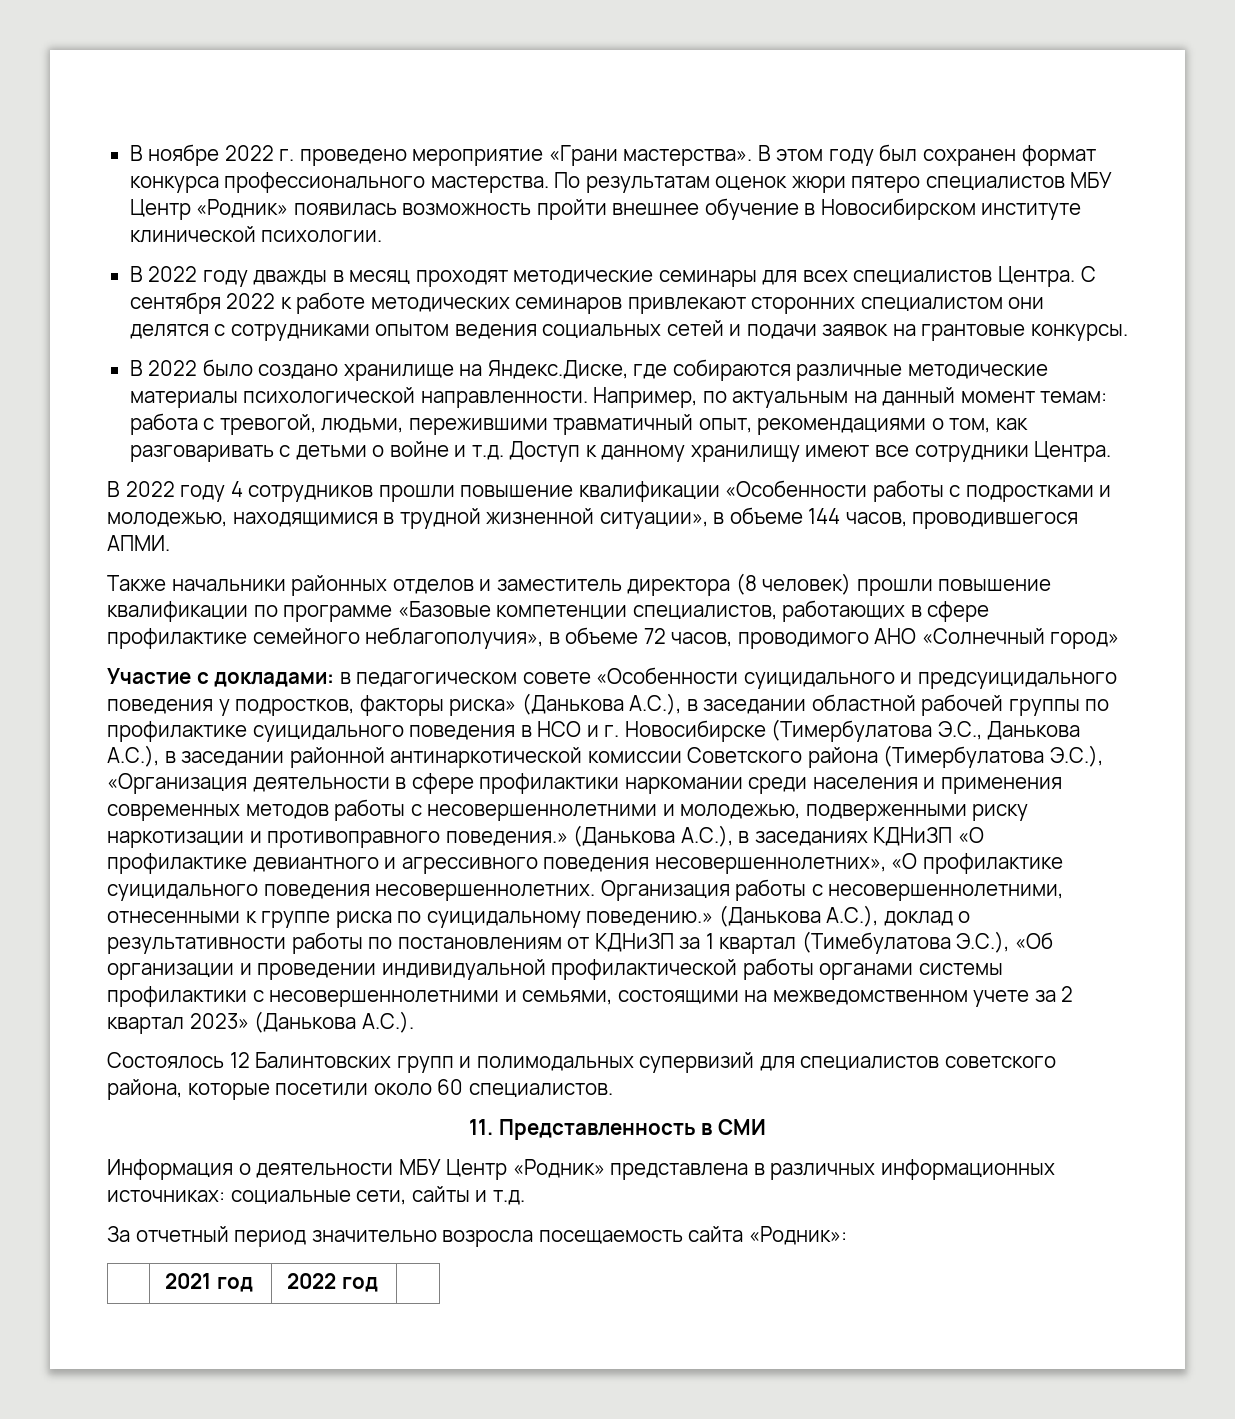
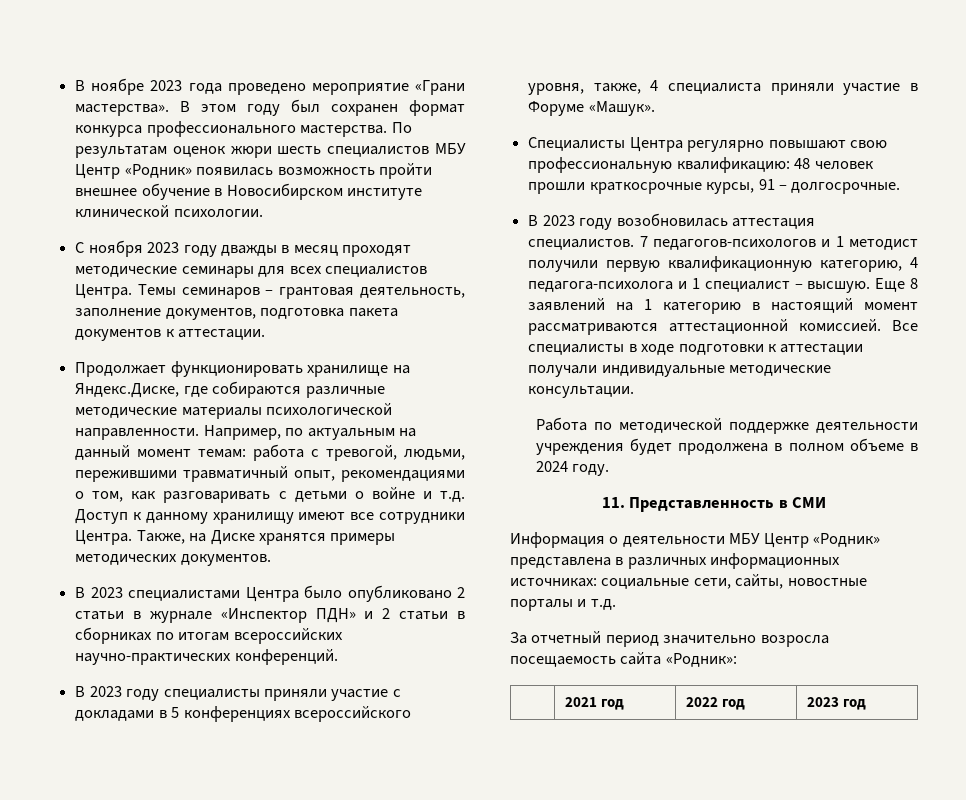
[224,145,295,161] 2022 г. -> [150,80,222,94] 2023 года
[851,176,921,193] пятеро -> [277,146,322,154] шесть
[129,266,198,282] В 2022 -> [75,240,180,257] С ноября 2023
[1080,266,1096,282] [129,292,1045,314] [129,320,1128,341] [129,359,339,379] С сентября 2022 к работе методических семинаров привлекают сторонних специалистом они делятся с сотрудниками опытом ведения социальных сетей и подачи заявок на грантовые конкурсы. // В 2022 было создано -> [137,284,465,299] [75,308,398,320] [75,329,266,341] [75,361,303,377] Темы семинаров – грантовая деятельность, заполнение документов, подготовка пакета документов к аттестации. // Продолжает функционировать
[107,480,1112,502] [107,507,1079,529] [107,535,170,551] [107,573,1052,596] [107,600,990,622] [107,627,1120,649] [107,667,1117,689] [107,693,1110,716] [107,719,1081,742] [107,745,1103,768] [107,773,1062,794] [107,799,1029,821] [107,825,984,848] [107,853,1063,874] [107,879,1064,901] [107,905,971,928] [107,931,1053,954] [107,958,1003,980] [107,986,1074,1007] [107,1011,414,1034] [107,1052,1056,1073] [107,1079,613,1100] // В 2022 году 4 сотрудников прошли повышение квалификации «Особенности работы с подростками и молодежью, находящимися в трудной жизненной ситуации», в объеме 144 часов, проводившегося АПМИ. // Также начальники районных отделов и заместитель директора (8 человек) прошли повышение квалификации по программе «Базовые компетенции специалистов, работающих в сфере профилактике семейного неблагополучия», в объеме 72 часов, проводимого АНО «Солнечный город» // Участие с докладами: в педагогическом совете «Особенности суицидального и предсуицидального поведения у подростков, факторы риска» (Данькова А.С.), в заседании областной рабочей группы по профилактике суицидального поведения в НСО и г. Новосибирске (Тимербулатова Э.С., Данькова А.С.), в заседании районной антинаркотической комиссии Советского района (Тимербулатова Э.С.), «Организация деятельности в сфере профилактики наркомании среди населения и применения современных методов работы с несовершеннолетними и молодежью, подверженными риску наркотизации и противоправного поведения.» (Данькова А.С.), в заседаниях КДНиЗП «О профилактике девиантного и агрессивного поведения несовершеннолетних», «О профилактике суицидального поведения несовершеннолетних. Организация работы с несовершеннолетними, отнесенными к группе риска по суицидальному поведению.» (Данькова А.С.), доклад о результативности работы по постановлениям от КДНиЗП за 1 квартал (Тимебулатова Э.С.), «Об организации и проведении индивидуальной профилактической работы органами системы профилактики с несовершеннолетними и семьями, состоящими на межведомственном учете за 2 квартал 2023» (Данькова А.С.). // Состоялось 12 Балинтовских групп и полимодальных супервизий для специалистов советского района, которые посетили около 60 специалистов. -> [136,530,396,545] [75,554,271,566] [75,585,465,602] [75,608,465,623] [75,627,343,644] [75,649,338,665] [75,686,401,701] [75,706,411,722] [528,80,918,95] [528,101,655,116] [528,137,887,152] [528,157,874,173] [528,179,901,194] [528,213,815,230] [528,236,918,250] [528,256,919,272] [528,278,918,293] [528,298,918,314] [528,319,918,335] [528,344,864,355] [528,365,832,377] [528,386,635,398] [535,417,918,434] [535,438,918,455] [535,461,610,476] Также, на Диске хранятся примеры методических документов. // В 2023 специалистами Центра было опубликовано 2 статьи в журнале «Инспектор ПДН» и 2 статьи в сборниках по итогам всероссийских научно-практических конференций. // В 2023 году специалисты приняли участие с докладами в 5 конференциях всероссийского уровня, также, 4 специалиста приняли участие в Форуме «Машук». // Специалисты Центра регулярно повышают свою профессиональную квалификацию: 48 человек прошли краткосрочные курсы, 91 – долгосрочные. // В 2023 году возобновилась аттестация специалистов. 7 педагогов-психологов и 1 методист получили первую квалификационную категорию, 4 педагога-психолога и 1 специалист – высшую. Еще 8 заявлений на 1 категорию в настоящий момент рассматриваются аттестационной комиссией. Все специалисты в ходе подготовки к аттестации получали индивидуальные методические консультации. // Работа по методической поддержке деятельности учреждения будет продолжена в полном объеме в 2024 году.
[411,1186,470,1202] сайты -> [735,574,867,589] [510,599,573,611] сайты, новостные порталы
(378, 1284) none -> [807,697,867,710] 2023 год

